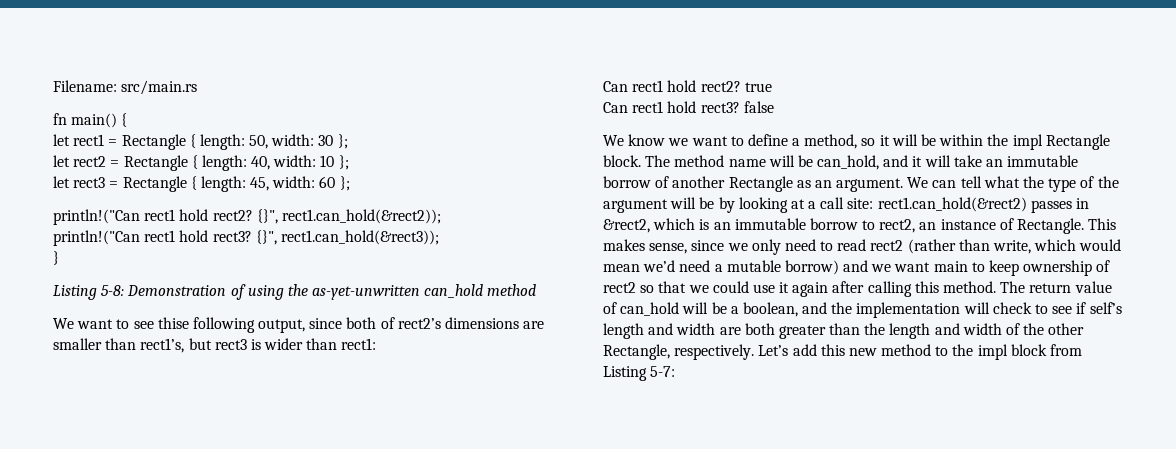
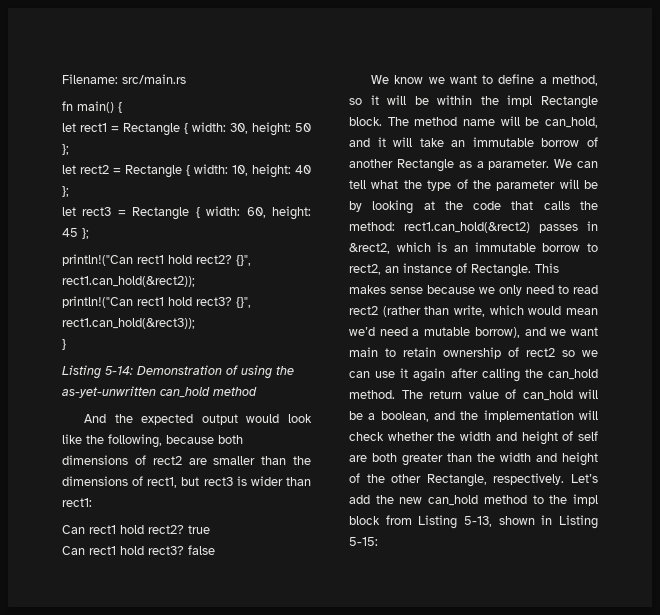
[199,134,334,150] length: 50, width: 30 -> [192,122,311,136] width: 30, height: 50
[201,155,335,171] length: 40, width: 10 -> [194,164,311,178] width: 10, height: 40
[200,176,336,192] length: 45, width: 60 -> [206,206,311,220] [62,228,78,237] width: 60, height: 45
[101,285,125,296] 5-8: -> [105,366,133,375] 5-14:
[53,317,545,333] [53,338,185,353] We want to see thise following output, since both of rect2’s dimensions are smaller than rect1’s, -> [84,414,312,425] [62,434,243,448] [62,455,311,465] [62,476,178,488] And the expected output would look like the following, because both dimensions of rect2 are smaller than the dimensions of rect1,
[814,178,904,192] an argument. -> [476,159,550,170] a parameter.
[603,199,668,213] argument -> [496,180,556,191] parameter
[808,197,874,209] a call site: -> [444,201,598,210] [349,222,395,231] the code that calls the method:
[649,240,725,254] sense, since -> [390,285,475,294] sense because
[784,260,839,275] borrow) -> [474,327,520,338] borrow),
[989,260,1020,276] keep -> [403,347,436,357] retain
[658,281,749,293] that we could -> [582,350,598,357] [349,371,370,378] we can
[914,281,939,293] this -> [524,369,598,380] the can_hold
[1035,302,1122,314] [603,323,716,339] to see if self’s length and width -> [387,431,598,445] whether the width and height of self
[889,323,1002,339] length and width -> [500,452,598,466] width and height
[820,344,877,356] this new -> [375,495,479,506] the new can_hold
[650,366,676,377] 5-7: -> [464,515,598,529] [349,537,378,546] 5-13, shown in Listing 5-15:

